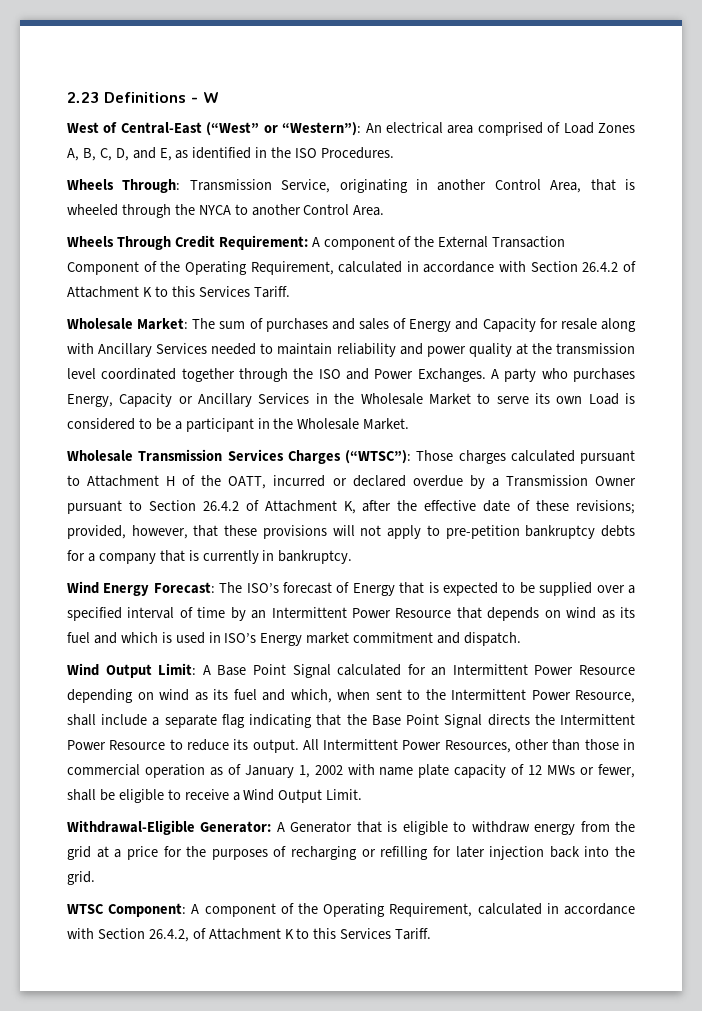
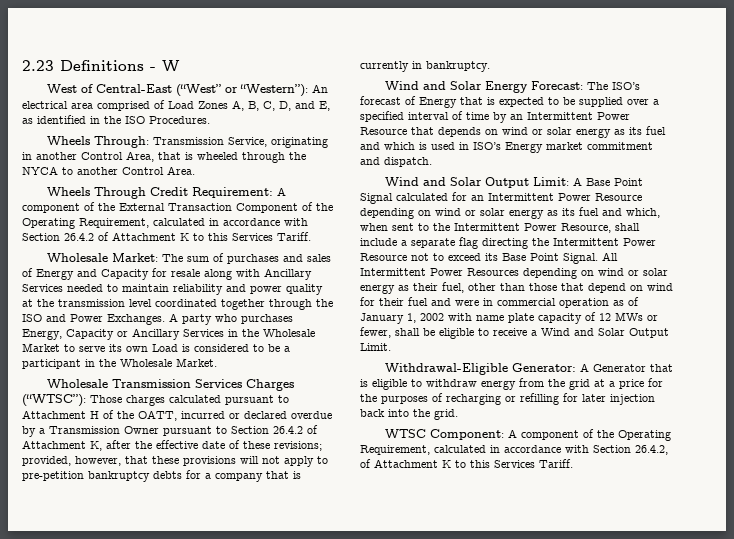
(99, 587) none -> [423,81,483,90] and Solar
(597, 613) none -> [532,127,611,138] or solar energy
(99, 669) none -> [423,177,483,186] and Solar
(189, 695) none -> [465,208,544,219] or solar energy
[249,714,635,728] [67,739,619,753] indicating that the Base Point Signal directs the Intermittent Power Resource to reduce its output. All Intermittent Power Resources, other than those -> [482,238,656,249] [360,252,618,264] [360,268,668,279] [360,282,673,294] [360,297,479,306] directing the Intermittent Power Resource not to exceed its Base Point Signal. All Intermittent Power Resources depending on wind or solar energy as their fuel, other than those that depend on wind for their fuel and were
(275, 795) none -> [574,328,625,336] and Solar

